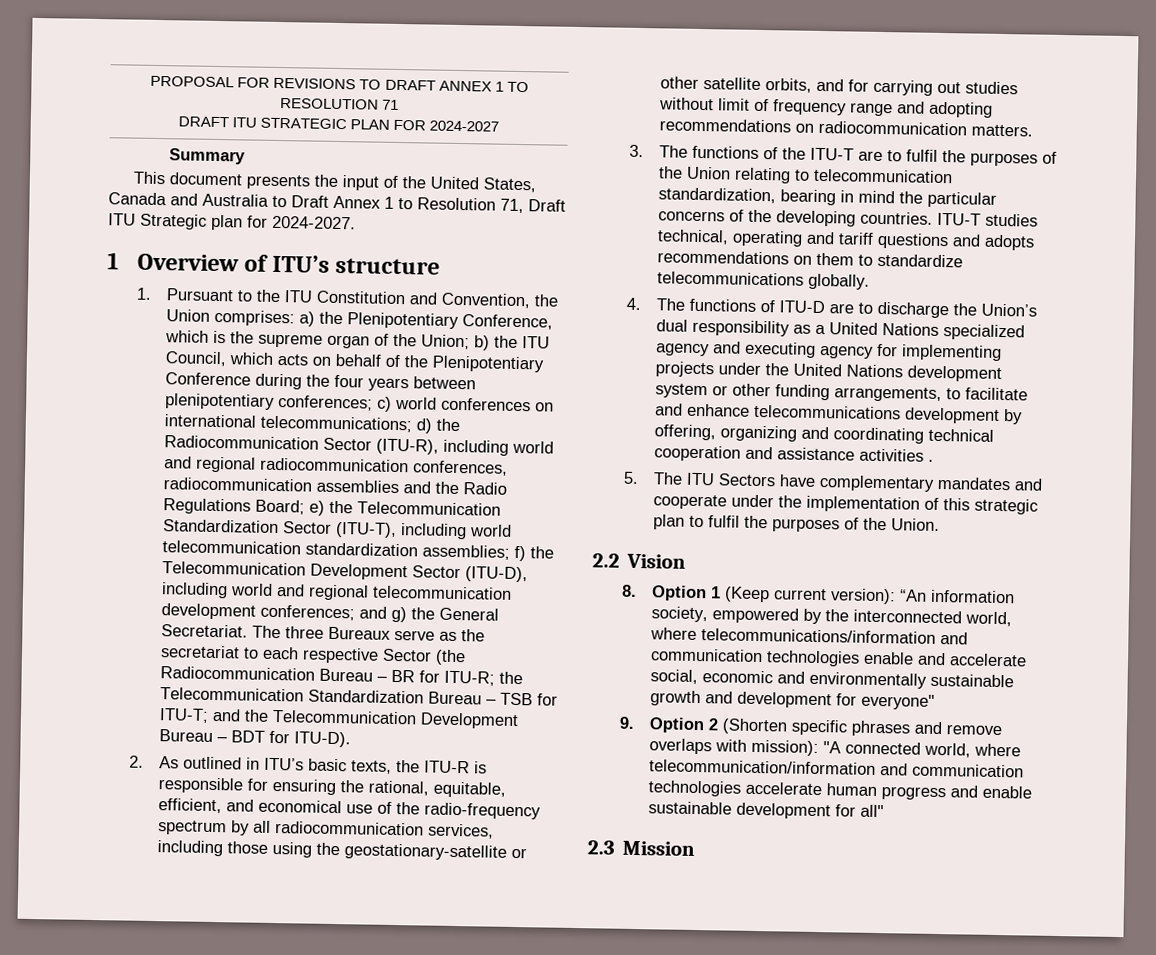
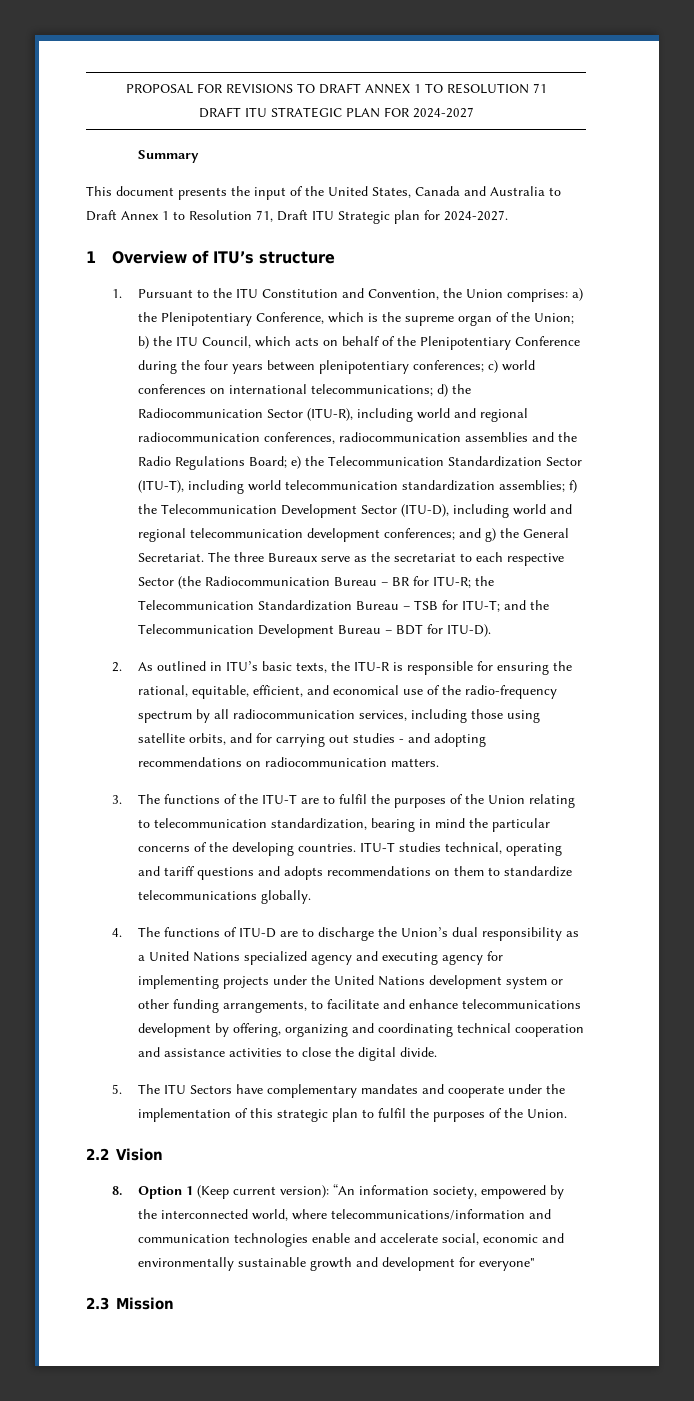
[315,842,527,861] [659,76,699,89] the geostationary-satellite or other -> (540, 716) none
[658,97,893,117] without limit of frequency range -> [398,739,404,743] -
[927,459,934,462] . -> [285,1047,437,1061] to close the digital divide.
[618,716,1002,737] [648,738,1021,758] [648,759,1024,778] [647,780,1032,801] [647,801,884,820] // 9. Option 2 (Shorten specific phrases and remove overlaps with mission): "A connected world, where telecommunication/information and communication technologies accelerate human progress and enable sustainable development for all" -> (535, 1264) none

